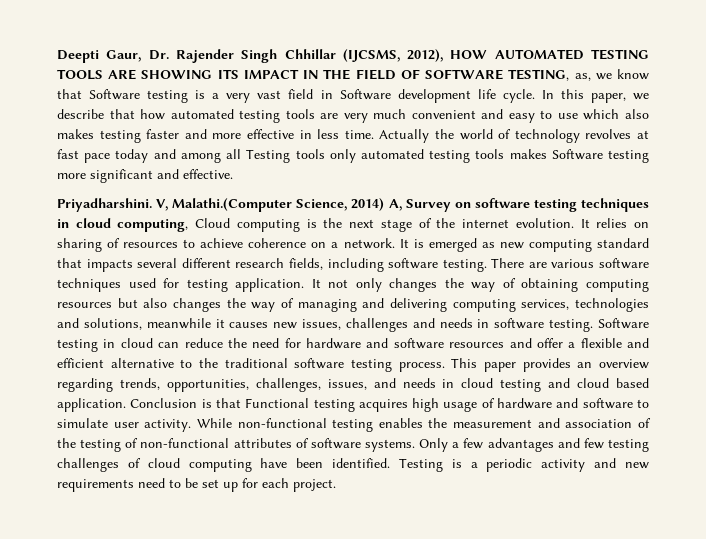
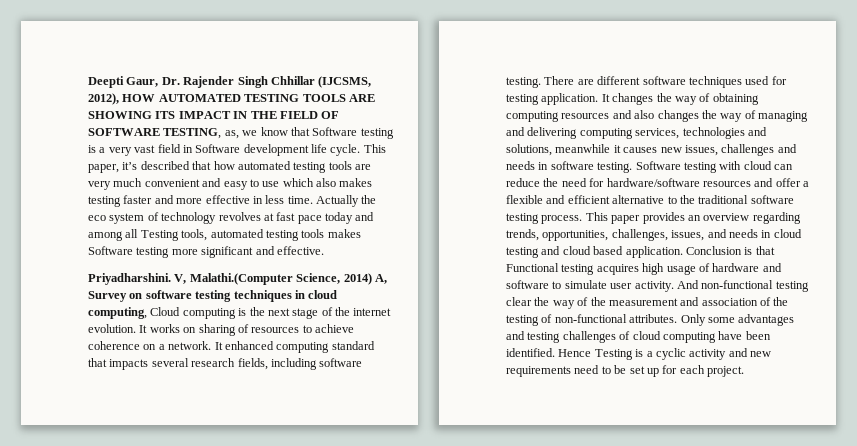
[541,89,649,103] [57,109,104,119] In this paper, we describe -> [363,144,386,153] [88,161,190,173] This paper, it’s described
[459,129,493,140] world -> [88,213,145,224] eco system
[295,149,356,163] tools only -> [181,229,208,241] tools,
[596,218,628,228] relies -> [149,324,180,333] works
[413,238,524,252] is emerged as new -> [224,341,274,350] enhanced
[181,258,231,268] different -> (189, 362) none
[551,259,595,268] various -> [597,76,641,85] different
[328,278,382,292] not only -> (610, 98) none
[117,298,138,308] but -> [612,110,632,119] and
[103,339,116,348] in -> [719,161,742,170] with
[306,338,444,349] hardware and software -> [606,178,700,187] hardware/software
[196,418,232,428] While -> [676,280,699,289] And
[378,418,423,428] enables -> [506,297,589,309] clear the way of
[233,438,484,452] attributes of software systems. Only a few -> [629,314,735,326] attributes. Only some
[583,438,604,449] few -> (525, 335) none
(391, 463) none -> [558,349,592,357] Hence
[486,458,533,472] periodic -> [655,348,686,360] cyclic

